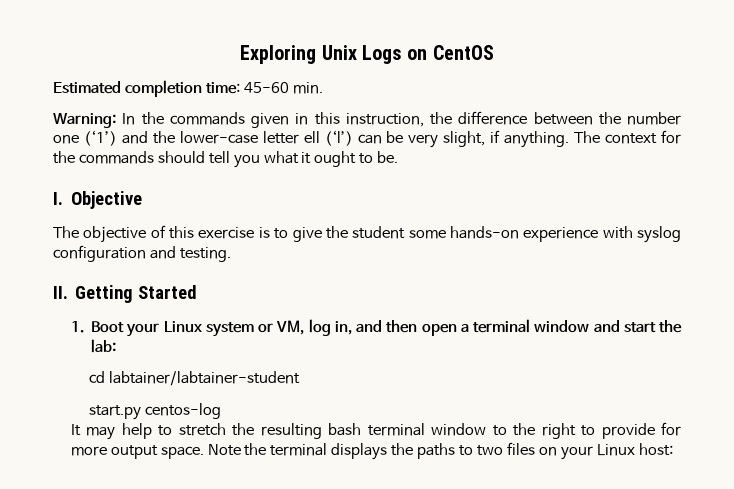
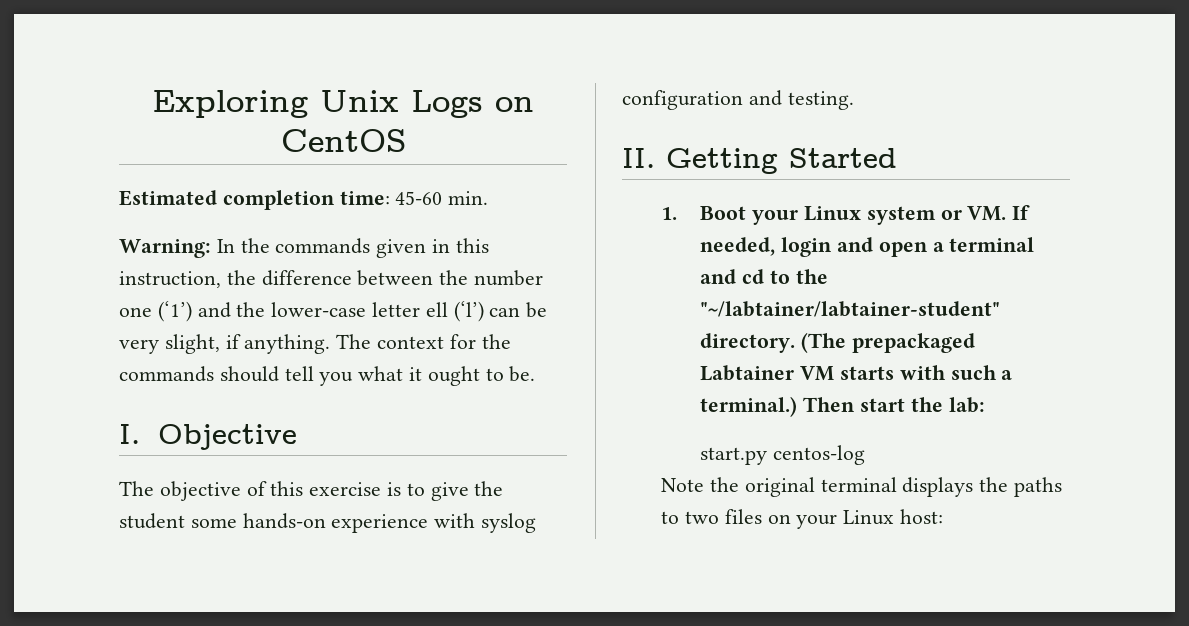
[276,319,620,336] VM, log in, and then open a terminal window and -> [967,205,1031,221] [700,237,1035,257] [700,269,828,284] [700,301,1001,317] [700,332,975,353] [700,365,1013,381] [700,396,856,417] VM. If needed, login and open a terminal and cd to the "~/labtainer/labtainer-student" directory. (The prepackaged Labtainer VM starts with such a terminal.) Then
[88,371,300,386] // cd labtainer/labtainer-student -> (985, 405) none
[70,422,681,440] [70,445,204,459] It may help to stretch the resulting bash terminal window to the right to provide for more output space. -> (866, 455) none
(267, 449) none -> [744,477,815,497] original

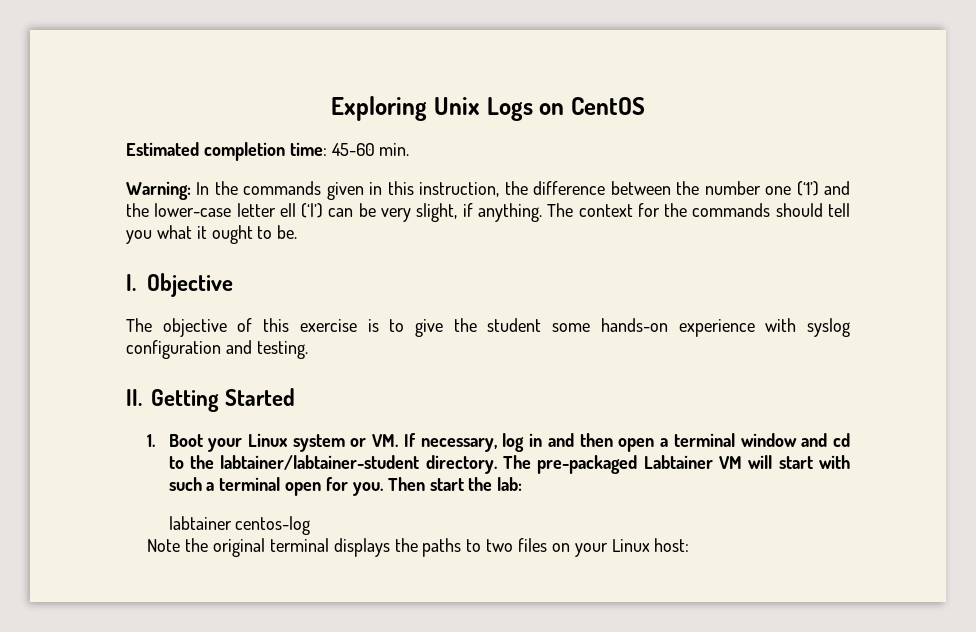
[700,237,873,257] needed, login and -> [420,433,613,452] necessary, log in and then
(1035, 244) none -> [740,433,797,447] window
[700,301,1001,317] [700,332,975,353] [700,365,1013,381] [700,396,798,417] "~/labtainer/labtainer-student" directory. (The prepackaged Labtainer VM starts with such a terminal.) -> [220,455,850,474] [168,477,383,496] labtainer/labtainer-student directory. The pre-packaged Labtainer VM will start with such a terminal open for you.
[700,447,768,465] start.py -> [168,516,232,530] labtainer

